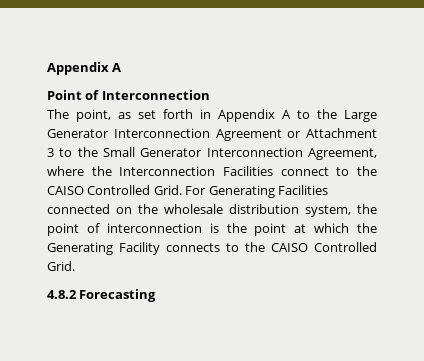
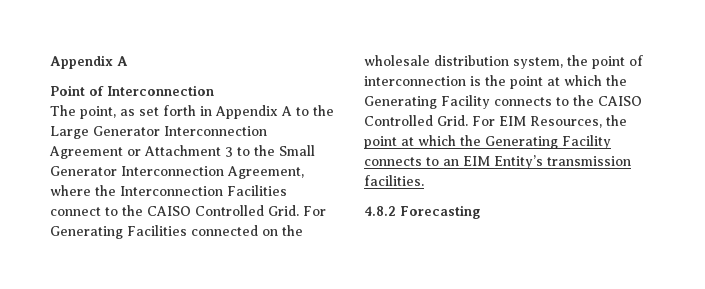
(75, 266) none -> [472,115,627,128] [364,135,611,149] [364,155,631,169] [364,175,424,186] For EIM Resources, the point at which the Generating Facility connects to an EIM Entity’s transmission facilities.

